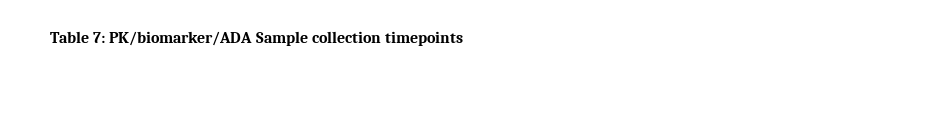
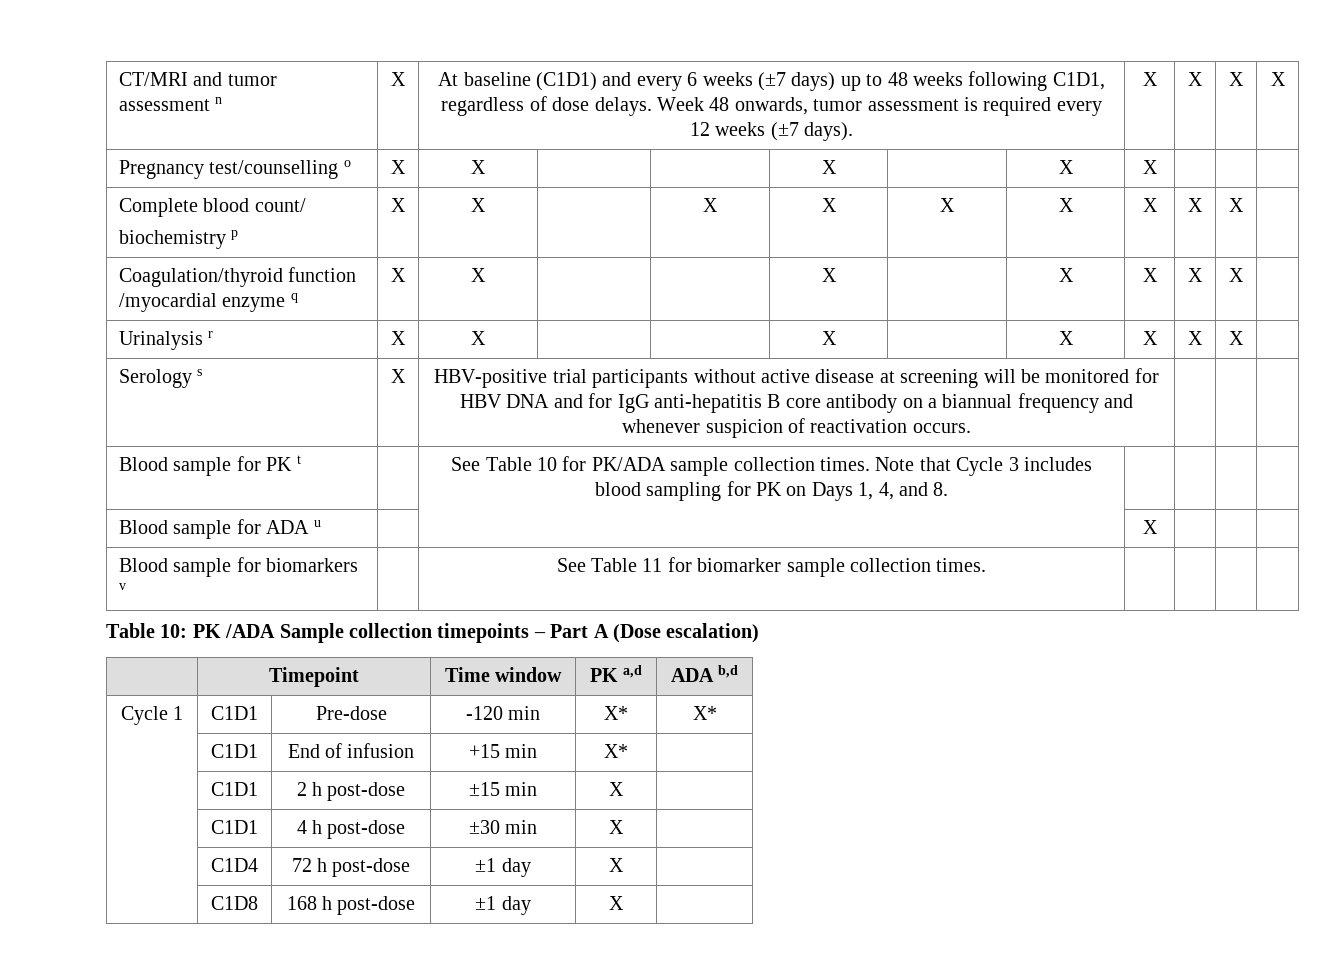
[50,31,463,46] Table 7: PK/biomarker/ADA Sample collection timepoints -> [119,72,277,86] [119,97,223,111] [391,72,406,86] [438,71,1105,91] [441,96,1102,116] [689,122,854,141] [1142,72,1158,86] [1188,72,1203,86] [1229,72,1244,86] [1270,72,1286,86] [119,160,351,179] [391,160,406,174] [471,160,486,174] [821,160,837,174] [1058,160,1074,174] [1142,160,1158,174] [119,198,306,217] [119,230,239,249] [391,198,406,212] [471,198,486,212] [703,198,718,212] [821,198,837,212] [940,198,955,212] [1058,198,1074,212] [1142,198,1158,212] [1188,198,1203,212] [1229,198,1244,212] [119,267,357,287] [119,293,298,312] [391,268,406,282] [471,268,486,282] [821,268,837,282] [1058,268,1074,282] [1142,268,1158,282] [1188,268,1203,282] [1229,268,1244,282] [119,331,214,350] [391,331,406,345] [471,331,486,345] [821,331,837,345] [1058,331,1074,345] [1142,331,1158,345] [1188,331,1203,345] [1229,331,1244,345] [119,369,203,388] [391,369,406,383] [434,368,1159,388] [459,393,1134,413] [622,418,971,438] [119,455,301,476] [451,456,1092,476] [594,481,949,501] [119,519,321,539] [1142,520,1158,534] [119,557,359,577] [119,583,127,590] [556,557,987,577] [106,623,760,643] [269,667,359,687] [444,667,563,682] [589,665,643,682] [670,665,739,682] [120,706,184,725] [211,706,258,720] [315,706,387,720] [465,706,541,720] [604,706,628,720] [692,706,717,720] [211,744,258,758] [287,743,415,758] [468,744,538,758] [604,744,628,758] [211,782,258,796] [296,782,406,801] [468,782,538,796] [609,782,624,796] [211,820,258,834] [296,820,406,839] [468,820,538,834] [609,820,624,834] [211,858,258,872] [291,858,411,877] [475,858,531,877] [609,858,624,872] [211,896,258,910] [286,896,416,915] [475,896,531,915] [609,896,624,910] CT/MRI and tumor assessment n | X | At baseline (C1D1) and every 6 weeks (±7 days) up to 48 weeks following C1D1, regardless of dose delays. Week 48 onwards, tumor assessment is required every 12 weeks (±7 days). | X | X | X | X // Pregnancy test/counselling o | X | X | | | X | | X | X | | | // Complete blood count/ // biochemistry p | X | X | | X | X | X | X | X | X | X | // Coagulation/thyroid function /myocardial enzyme q | X | X | | | X | | X | X | X | X | // Urinalysis r | X | X | | | X | | X | X | X | X | // Serology s | X | HBV-positive trial participants without active disease at screening will be monitored for HBV DNA and for IgG anti-hepatitis B core antibody on a biannual frequency and whenever suspicion of reactivation occurs. | | | // Blood sample for PK t | | See Table 10 for PK/ADA sample collection times. Note that Cycle 3 includes blood sampling for PK on Days 1, 4, and 8. | | | | // Blood sample for ADA u | | | X | | | // Blood sample for biomarkers v | | See Table 11 for biomarker sample collection times. | | | | // Table 10: PK /ADA Sample collection timepoints – Part A (Dose escalation) // | Timepoint | Time window | PK a,d | ADA b,d // Cycle 1 | C1D1 | Pre-dose | -120 min | X* | X* // | C1D1 | End of infusion | +15 min | X* | // | C1D1 | 2 h post-dose | ±15 min | X | // | C1D1 | 4 h post-dose | ±30 min | X | // | C1D4 | 72 h post-dose | ±1 day | X | // | C1D8 | 168 h post-dose | ±1 day | X |

